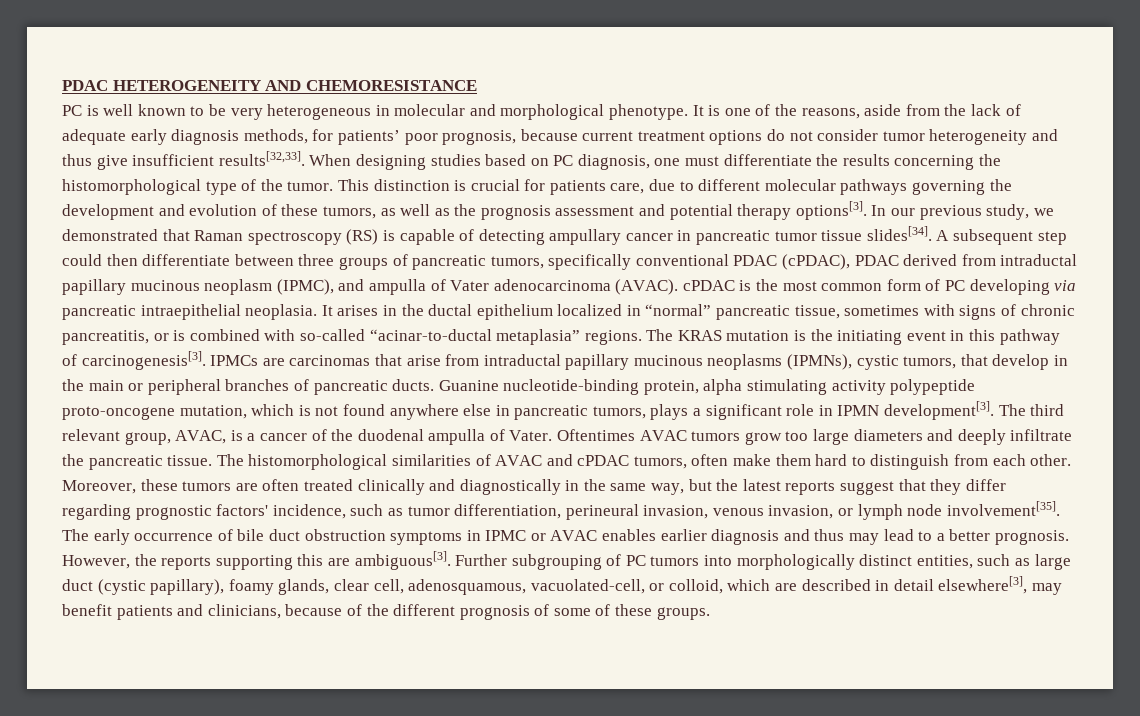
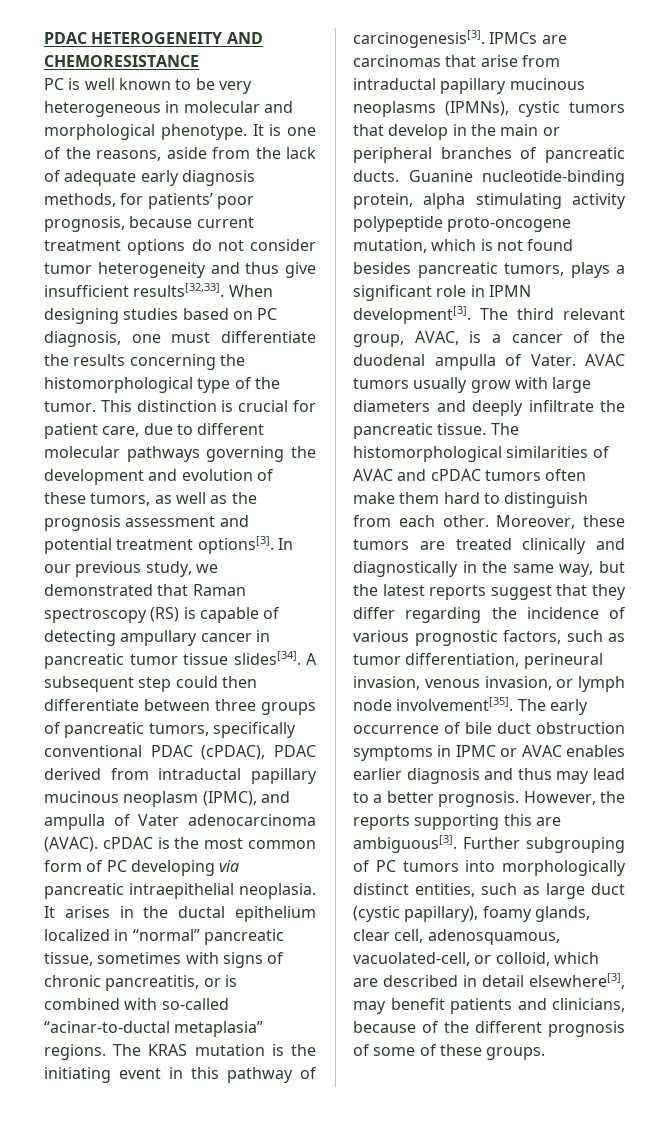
[549,180,606,195] patients -> [44,423,98,439] patient
[737,204,792,220] therapy -> [116,539,194,550] treatment
[903,356,957,369] tumors, -> [569,102,625,113] tumors
[389,404,510,420] anywhere else in -> [353,262,411,274] besides
[557,429,636,441] Oftentimes -> (576, 360) none
[744,431,809,445] grow too -> [413,377,548,393] usually grow with
[633,456,687,469] tumors, -> [484,470,541,481] tumors
[262,479,300,491] often -> (445, 545) none
[135,504,346,520] prognostic factors' incidence, -> [491,607,626,619] [353,630,561,646] the incidence of various prognostic factors,

